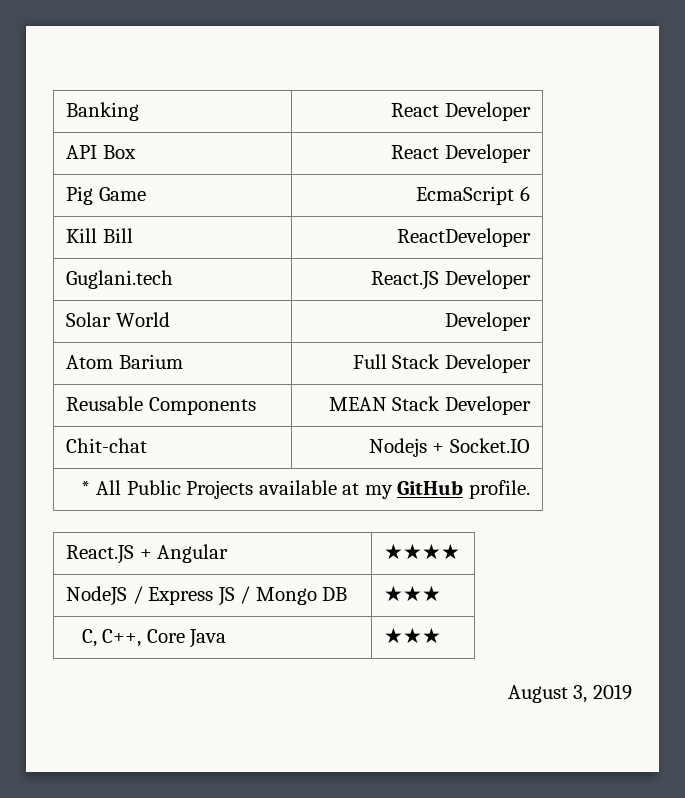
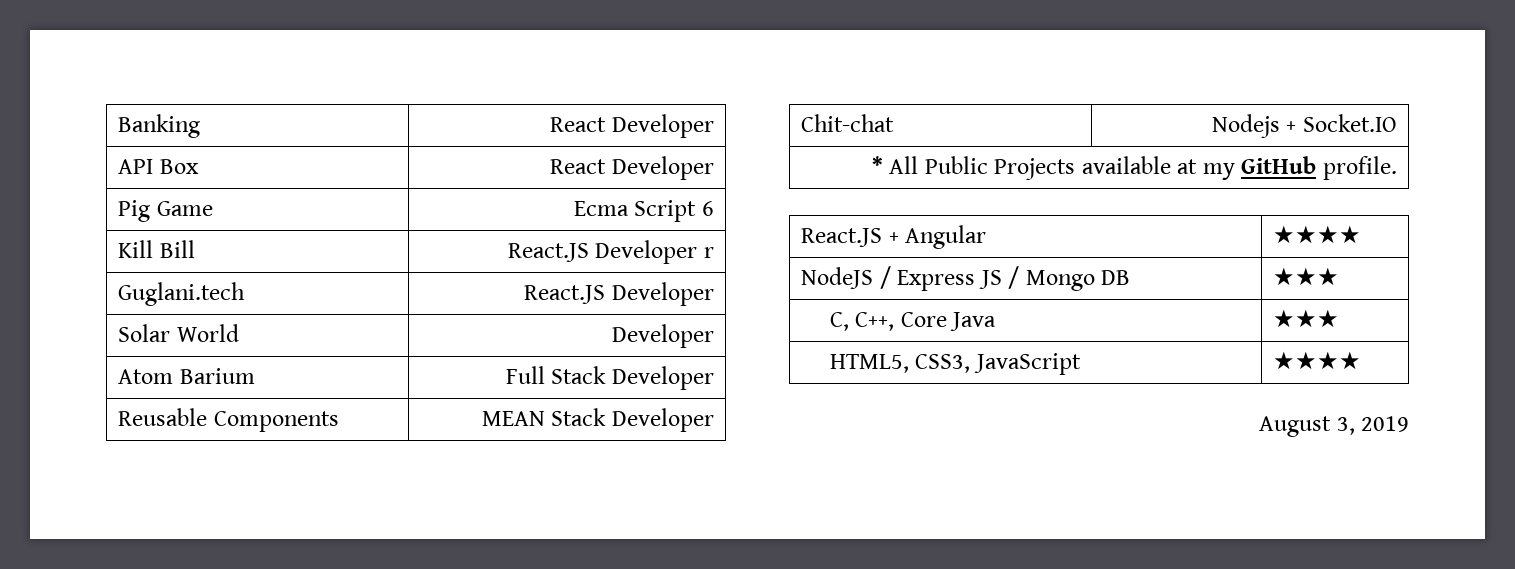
[416,186,515,205] EcmaScript -> [573,200,697,222] Ecma Script
[396,228,531,247] ReactDeveloper -> [507,240,714,264] React.JS Developer r
(442, 635) none -> [829,353,1081,375] [1273,351,1362,370] // HTML5, CSS3, JavaScript | ★★★★

